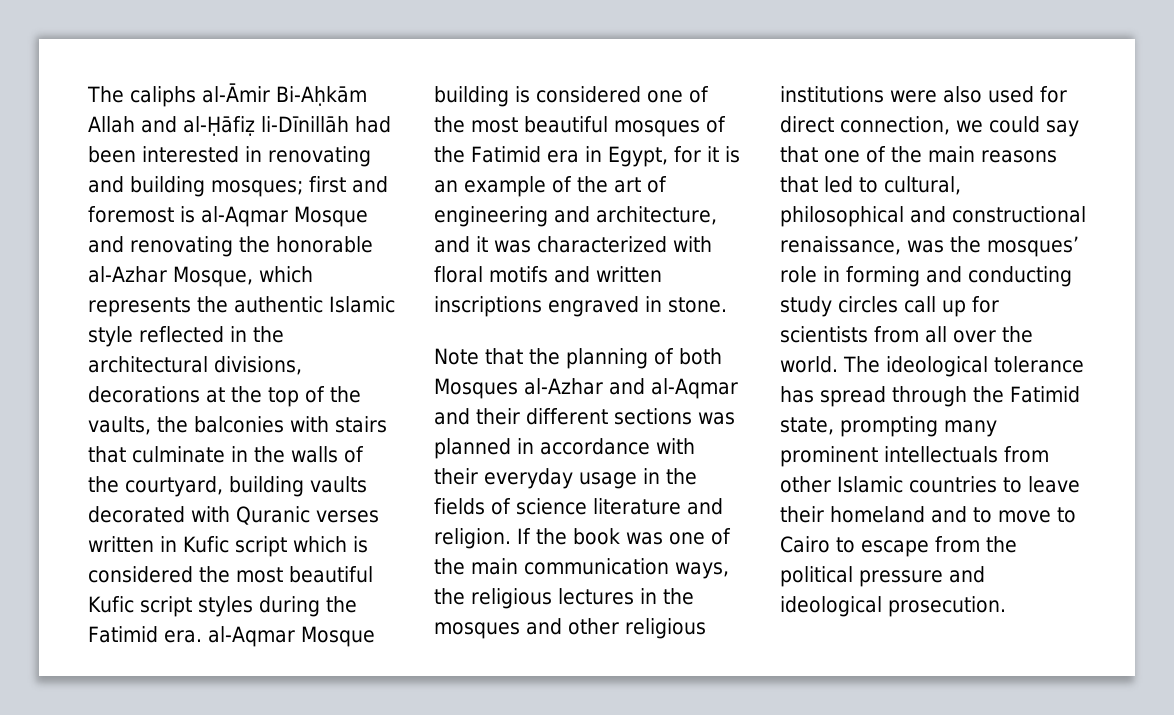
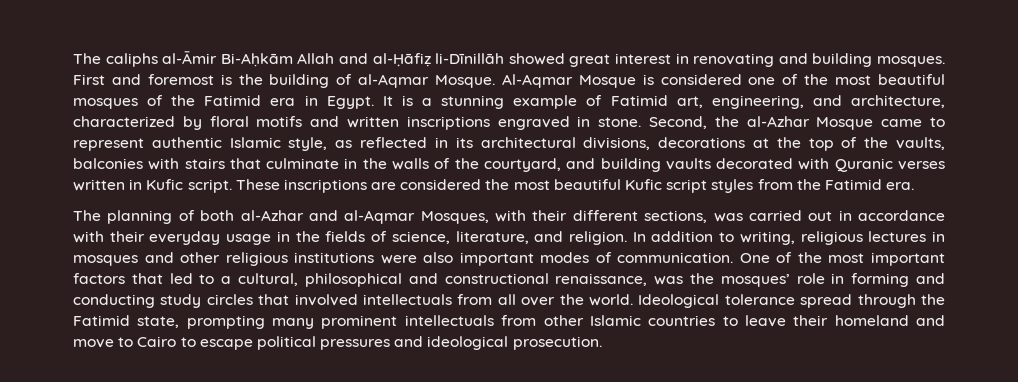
[355,116,391,133] [88,146,239,163] had been interested -> [508,53,672,67] showed great interest
[211,176,346,197] mosques; first -> [877,56,946,67] [73,74,105,85] mosques. First
[201,206,368,227] [88,236,373,257] [88,266,313,287] [88,296,395,317] [88,326,284,347] [88,356,302,375] [88,386,361,407] [88,416,387,435] [88,446,364,463] [88,476,367,497] [88,506,379,525] [88,536,368,557] [88,566,373,583] [88,596,357,617] [88,626,375,647] [434,86,509,107] al-Aqmar Mosque and renovating the honorable al-Azhar Mosque, which represents the authentic Islamic style reflected in the architectural divisions, decorations at the top of the vaults, the balconies with stairs that culminate in the walls of the courtyard, building vaults decorated with Quranic verses written in Kufic script which is considered the most beautiful Kufic script styles during the Fatimid era. al-Aqmar Mosque building -> [238,74,636,88] the building of al-Aqmar Mosque. Al-Aqmar Mosque
[607,146,740,167] [434,176,667,197] [434,206,717,227] [434,236,712,253] Egypt, for it is an example of the art of engineering and architecture, and it was characterized with -> [326,95,946,109] [73,116,202,130] Egypt. It is a stunning example of Fatimid art, engineering, and architecture, characterized by
[434,348,560,365] // Note that the -> [648,116,945,130] [73,137,945,151] [73,158,945,172] [73,179,915,193] [73,210,101,221] Second, the al-Azhar Mosque came to represent authentic Islamic style, as reflected in its architectural divisions, decorations at the top of the vaults, balconies with stairs that culminate in the walls of the courtyard, and building vaults decorated with Quranic verses written in Kufic script. These inscriptions are considered the most beautiful Kufic script styles from the Fatimid era. // The
[434,378,518,399] Mosques -> (235, 215) none
[434,408,735,425] [434,438,511,459] and their different sections was planned -> [420,210,833,224] Mosques, with their different sections, was carried out
[516,498,723,515] [434,528,731,549] [434,558,729,579] [434,588,465,605] science literature and religion. If the book was one of the main communication ways, the -> [391,231,795,245] science, literature, and religion. In addition to writing,
[663,588,694,605] the -> (945, 236) none
[988,86,1067,103] [780,116,1079,137] [780,146,1057,163] used for direct connection, we could say that one of the main reasons -> [459,252,945,266] [73,273,125,284] important modes of communication. One of the most important factors
(878, 185) none -> [221,276,232,284] a
[904,296,999,317] [780,326,868,343] call up for scientists -> [258,294,452,306] that involved intellectuals
[843,356,1084,377] [780,386,814,403] The ideological tolerance has -> [638,294,795,308] Ideological tolerance
[973,507,992,523] to -> (946, 320) none
[935,536,1017,553] [780,566,943,587] from the political pressure -> [256,336,391,350] political pressures

